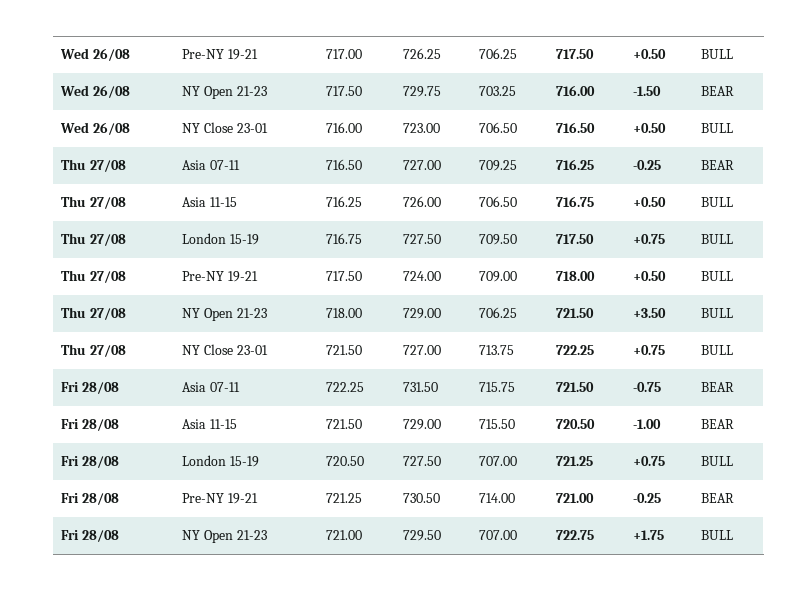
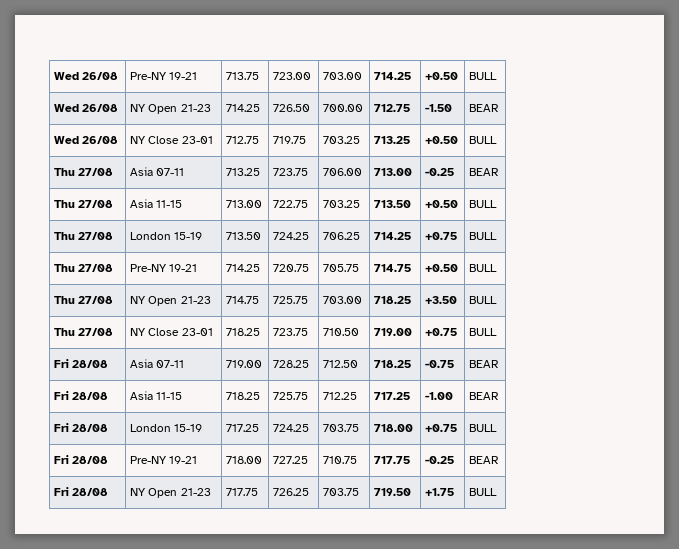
[326,49,363,59] [403,48,442,59] [479,48,518,59] [556,49,595,59] 717.00 | 726.25 | 706.25 | 717.50 -> [226,72,260,80] [273,72,312,80] [323,72,363,80] [374,72,412,80] 713.75 | 723.00 | 703.00 | 714.25
[326,86,363,96] [403,86,442,97] [479,86,517,96] [556,85,596,96] 717.50 | 729.75 | 703.25 | 716.00 -> [226,104,261,112] [273,104,311,112] [323,104,364,112] [374,104,411,112] 714.25 | 726.50 | 700.00 | 712.75
[326,122,363,133] [403,123,441,133] [479,122,518,133] [556,122,596,133] 716.00 | 723.00 | 706.50 | 716.50 -> [226,136,260,144] [273,136,307,144] [323,136,361,144] [374,136,411,144] 712.75 | 719.75 | 703.25 | 713.25
[326,159,363,170] [403,160,442,170] [479,160,518,171] [556,159,595,170] 716.50 | 727.00 | 709.25 | 716.25 -> [226,168,261,176] [273,168,309,176] [323,168,363,176] [374,168,413,176] 713.25 | 723.75 | 706.00 | 713.00
[326,196,363,207] [403,196,442,207] [479,196,518,207] [556,196,595,207] 716.25 | 726.00 | 706.50 | 716.75 -> [226,200,263,208] [273,200,309,208] [323,200,361,208] [374,200,412,208] 713.00 | 722.75 | 703.25 | 713.50
[326,233,363,244] [403,234,442,244] [479,234,518,245] [556,234,595,244] 716.75 | 727.50 | 709.50 | 717.50 -> [226,232,262,240] [273,232,310,240] [323,232,361,240] [374,232,412,240] 713.50 | 724.25 | 706.25 | 714.25
[326,271,363,281] [403,271,442,281] [479,271,518,282] [556,271,596,281] 717.50 | 724.00 | 709.00 | 718.00 -> [226,264,261,272] [273,264,310,272] [323,264,360,272] [374,264,412,272] 714.25 | 720.75 | 705.75 | 714.75
[326,308,363,318] [403,308,442,319] [479,307,518,318] [556,308,595,318] 718.00 | 729.00 | 706.25 | 721.50 -> [226,296,260,304] [273,296,309,304] [323,296,363,304] [374,296,412,304] 714.75 | 725.75 | 703.00 | 718.25
[326,345,363,355] [403,345,442,355] [479,345,515,355] [556,345,595,355] 721.50 | 727.00 | 713.75 | 722.25 -> [226,328,261,336] [273,328,309,336] [323,328,360,336] [374,328,413,336] 718.25 | 723.75 | 710.50 | 719.00
[326,382,365,392] [403,382,439,392] [479,382,516,392] [556,382,595,392] 722.25 | 731.50 | 715.75 | 721.50 -> [226,360,263,368] [273,360,310,368] [323,360,359,368] [374,360,412,368] 719.00 | 728.25 | 712.50 | 718.25
[326,419,363,429] [403,419,442,430] [479,419,516,429] [556,419,596,429] 721.50 | 729.00 | 715.50 | 720.50 -> [226,392,261,400] [273,392,309,400] [323,392,358,400] [374,392,411,400] 718.25 | 725.75 | 712.25 | 717.25
[326,456,365,466] [403,456,442,466] [479,456,518,466] [556,456,594,466] 720.50 | 727.50 | 707.00 | 721.25 -> [226,424,260,432] [273,424,310,432] [323,424,360,432] [374,424,414,432] 717.25 | 724.25 | 703.75 | 718.00
[326,493,363,503] [403,493,441,503] [479,493,516,503] [556,493,595,503] 721.25 | 730.50 | 714.00 | 721.00 -> [226,456,263,464] [273,456,309,464] [323,456,358,464] [374,456,411,464] 718.00 | 727.25 | 710.75 | 717.75
[326,530,363,540] [403,530,442,541] [479,530,518,540] [556,530,595,540] 721.00 | 729.50 | 707.00 | 722.75 -> [226,488,259,496] [273,488,310,496] [323,488,360,496] [374,488,412,496] 717.75 | 726.25 | 703.75 | 719.50

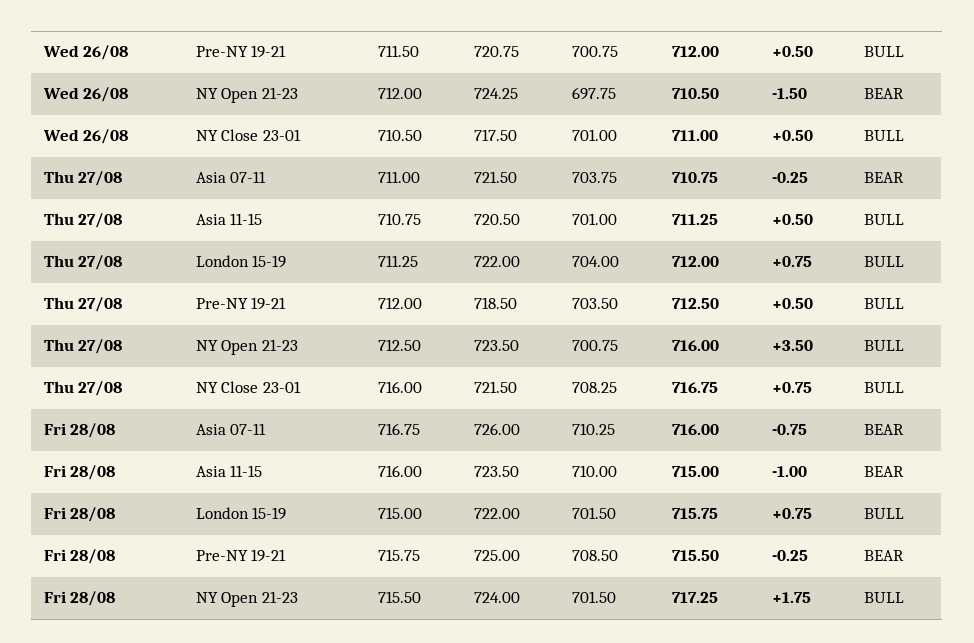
[226,72,260,80] [273,72,312,80] [323,72,363,80] [374,72,412,80] 713.75 | 723.00 | 703.00 | 714.25 -> [377,45,419,57] [473,46,519,57] [571,46,618,57] [671,46,719,57] 711.50 | 720.75 | 700.75 | 712.00
[226,104,261,112] [273,104,311,112] [323,104,364,112] [374,104,411,112] 714.25 | 726.50 | 700.00 | 712.75 -> [377,87,422,99] [473,88,518,99] [571,87,616,100] [671,88,719,99] 712.00 | 724.25 | 697.75 | 710.50
[226,136,260,144] [273,136,307,144] [323,136,361,144] [374,136,411,144] 712.75 | 719.75 | 703.25 | 713.25 -> [377,129,422,141] [473,129,517,141] [571,129,617,141] [671,130,718,141] 710.50 | 717.50 | 701.00 | 711.00
[226,168,261,176] [273,168,309,176] [323,168,363,176] [374,168,413,176] 713.25 | 723.75 | 706.00 | 713.00 -> [377,171,420,183] [473,171,517,183] [571,172,617,183] [671,172,718,183] 711.00 | 721.50 | 703.75 | 710.75
[226,200,263,208] [273,200,309,208] [323,200,361,208] [374,200,412,208] 713.00 | 722.75 | 703.25 | 713.50 -> [377,213,421,225] [473,214,520,225] [571,213,617,225] [671,214,718,225] 710.75 | 720.50 | 701.00 | 711.25
[226,232,262,240] [273,232,310,240] [323,232,361,240] [374,232,412,240] 713.50 | 724.25 | 706.25 | 714.25 -> [377,255,418,267] [473,256,520,267] [571,256,619,267] [671,256,719,267] 711.25 | 722.00 | 704.00 | 712.00
[226,264,261,272] [273,264,310,272] [323,264,360,272] [374,264,412,272] 714.25 | 720.75 | 705.75 | 714.75 -> [377,297,422,309] [473,297,517,309] [571,298,618,309] [671,298,719,309] 712.00 | 718.50 | 703.50 | 712.50
[226,296,260,304] [273,296,309,304] [323,296,363,304] [374,296,412,304] 714.75 | 725.75 | 703.00 | 718.25 -> [377,339,421,351] [473,340,519,351] [571,340,618,351] [671,340,719,351] 712.50 | 723.50 | 700.75 | 716.00
[226,328,261,336] [273,328,309,336] [323,328,360,336] [374,328,413,336] 718.25 | 723.75 | 710.50 | 719.00 -> [377,381,422,393] [473,381,517,393] [571,382,617,393] [671,382,718,393] 716.00 | 721.50 | 708.25 | 716.75
[226,360,263,368] [273,360,310,368] [323,360,359,368] [374,360,412,368] 719.00 | 728.25 | 712.50 | 718.25 -> [377,423,420,435] [473,423,520,435] [571,423,615,435] [671,424,719,435] 716.75 | 726.00 | 710.25 | 716.00
[226,392,261,400] [273,392,309,400] [323,392,358,400] [374,392,411,400] 718.25 | 725.75 | 712.25 | 717.25 -> [377,465,422,477] [473,466,519,477] [571,465,617,477] [671,466,719,477] 716.00 | 723.50 | 710.00 | 715.00
[226,424,260,432] [273,424,310,432] [323,424,360,432] [374,424,414,432] 717.25 | 724.25 | 703.75 | 718.00 -> [377,507,422,519] [473,508,520,519] [571,507,616,519] [671,508,718,519] 715.00 | 722.00 | 701.50 | 715.75
[226,456,263,464] [273,456,309,464] [323,456,358,464] [374,456,411,464] 718.00 | 727.25 | 710.75 | 717.75 -> [377,549,420,561] [473,550,520,561] [571,550,618,561] [671,550,719,561] 715.75 | 725.00 | 708.50 | 715.50
[226,488,259,496] [273,488,310,496] [323,488,360,496] [374,488,412,496] 717.75 | 726.25 | 703.75 | 719.50 -> [377,591,421,603] [473,592,520,603] [571,591,616,603] [671,592,718,603] 715.50 | 724.00 | 701.50 | 717.25

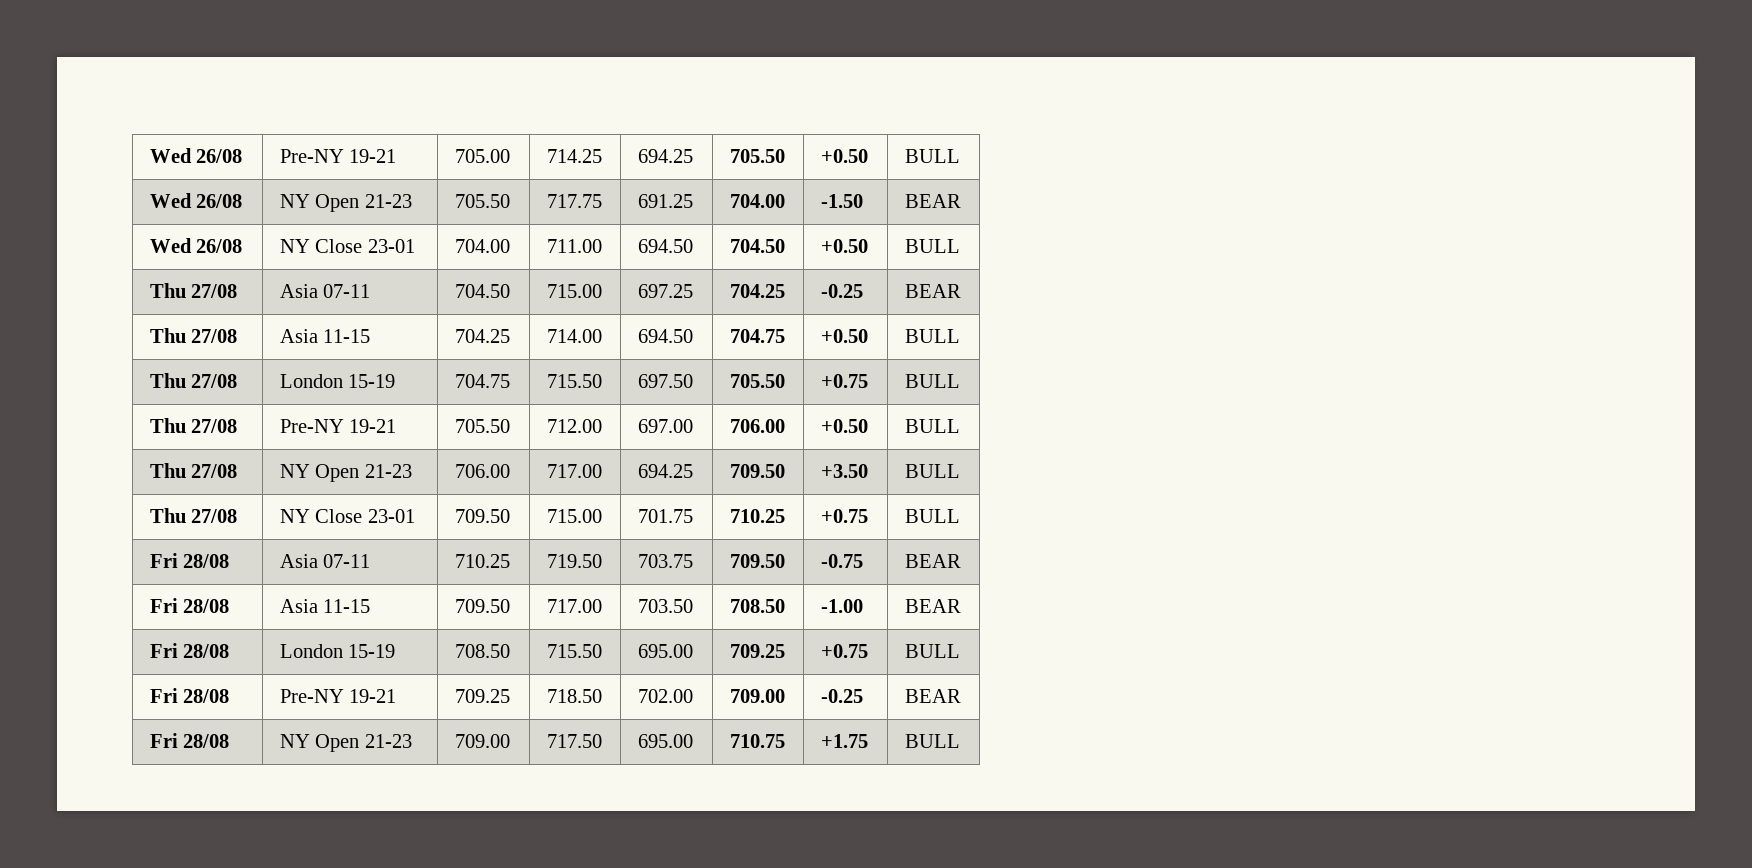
[377,45,419,57] [473,46,519,57] [571,46,618,57] [671,46,719,57] 711.50 | 720.75 | 700.75 | 712.00 -> [454,149,510,163] [546,149,602,163] [637,149,693,163] [729,149,785,163] 705.00 | 714.25 | 694.25 | 705.50
[377,87,422,99] [473,88,518,99] [571,87,616,100] [671,88,719,99] 712.00 | 724.25 | 697.75 | 710.50 -> [454,194,510,208] [546,194,602,208] [637,194,693,208] [729,194,785,208] 705.50 | 717.75 | 691.25 | 704.00
[377,129,422,141] [473,129,517,141] [571,129,617,141] [671,130,718,141] 710.50 | 717.50 | 701.00 | 711.00 -> [454,239,510,253] [546,239,602,253] [637,239,693,253] [729,239,785,253] 704.00 | 711.00 | 694.50 | 704.50
[377,171,420,183] [473,171,517,183] [571,172,617,183] [671,172,718,183] 711.00 | 721.50 | 703.75 | 710.75 -> [454,284,510,298] [546,284,602,298] [637,284,693,298] [729,284,785,298] 704.50 | 715.00 | 697.25 | 704.25
[377,213,421,225] [473,214,520,225] [571,213,617,225] [671,214,718,225] 710.75 | 720.50 | 701.00 | 711.25 -> [454,329,510,343] [546,329,602,343] [637,329,693,343] [729,329,785,343] 704.25 | 714.00 | 694.50 | 704.75
[377,255,418,267] [473,256,520,267] [571,256,619,267] [671,256,719,267] 711.25 | 722.00 | 704.00 | 712.00 -> [454,374,510,388] [546,374,602,388] [637,374,693,388] [729,374,785,388] 704.75 | 715.50 | 697.50 | 705.50
[377,297,422,309] [473,297,517,309] [571,298,618,309] [671,298,719,309] | 712.00 | 718.50 | 703.50 | 712.50 -> [454,419,510,433] [546,419,602,433] [637,419,693,433] [729,419,785,433] | 705.50 | 712.00 | 697.00 | 706.00
[377,339,421,351] [473,340,519,351] [571,340,618,351] [671,340,719,351] 712.50 | 723.50 | 700.75 | 716.00 -> [454,464,510,478] [546,464,602,478] [637,464,693,478] [729,464,785,478] 706.00 | 717.00 | 694.25 | 709.50
[377,381,422,393] [473,381,517,393] [571,382,617,393] [671,382,718,393] 716.00 | 721.50 | 708.25 | 716.75 -> [454,509,510,523] [546,509,602,523] [637,509,693,523] [729,509,785,523] 709.50 | 715.00 | 701.75 | 710.25
[377,423,420,435] [473,423,520,435] [571,423,615,435] [671,424,719,435] | 716.75 | 726.00 | 710.25 | 716.00 -> [454,554,510,568] [546,554,602,568] [637,554,693,568] [729,554,785,568] | 710.25 | 719.50 | 703.75 | 709.50
[377,465,422,477] [473,466,519,477] [571,465,617,477] [671,466,719,477] 716.00 | 723.50 | 710.00 | 715.00 -> [454,599,510,613] [546,599,602,613] [637,599,693,613] [729,599,785,613] 709.50 | 717.00 | 703.50 | 708.50
[377,507,422,519] [473,508,520,519] [571,507,616,519] [671,508,718,519] 715.00 | 722.00 | 701.50 | 715.75 -> [454,644,510,658] [546,644,602,658] [637,644,693,658] [729,644,785,658] 708.50 | 715.50 | 695.00 | 709.25
[377,549,420,561] [473,550,520,561] [571,550,618,561] [671,550,719,561] 715.75 | 725.00 | 708.50 | 715.50 -> [454,689,510,703] [546,689,602,703] [637,689,693,703] [729,689,785,703] 709.25 | 718.50 | 702.00 | 709.00
[377,591,421,603] [473,592,520,603] [571,591,616,603] [671,592,718,603] 715.50 | 724.00 | 701.50 | 717.25 -> [454,734,510,748] [546,734,602,748] [637,734,693,748] [729,734,785,748] 709.00 | 717.50 | 695.00 | 710.75

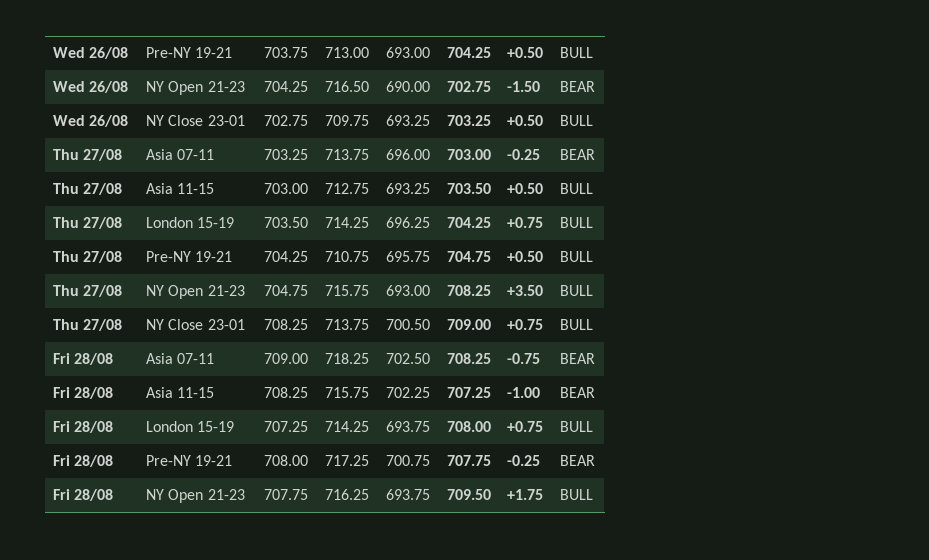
[454,149,510,163] [546,149,602,163] [637,149,693,163] [729,149,785,163] 705.00 | 714.25 | 694.25 | 705.50 -> [263,47,308,58] [324,47,369,58] [385,47,430,58] [446,47,491,58] 703.75 | 713.00 | 693.00 | 704.25
[454,194,510,208] [546,194,602,208] [637,194,693,208] [729,194,785,208] 705.50 | 717.75 | 691.25 | 704.00 -> [263,81,308,92] [324,81,369,92] [385,81,430,92] [446,81,491,92] 704.25 | 716.50 | 690.00 | 702.75
[454,239,510,253] [546,239,602,253] [637,239,693,253] [729,239,785,253] 704.00 | 711.00 | 694.50 | 704.50 -> [263,115,308,126] [324,115,369,126] [385,115,430,126] [446,115,491,126] 702.75 | 709.75 | 693.25 | 703.25
[454,284,510,298] [546,284,602,298] [637,284,693,298] [729,284,785,298] 704.50 | 715.00 | 697.25 | 704.25 -> [263,149,308,160] [324,149,369,160] [385,149,430,160] [446,149,491,160] 703.25 | 713.75 | 696.00 | 703.00
[454,329,510,343] [546,329,602,343] [637,329,693,343] [729,329,785,343] 704.25 | 714.00 | 694.50 | 704.75 -> [263,183,308,194] [324,183,369,194] [385,183,430,194] [446,183,491,194] 703.00 | 712.75 | 693.25 | 703.50
[454,374,510,388] [546,374,602,388] [637,374,693,388] [729,374,785,388] 704.75 | 715.50 | 697.50 | 705.50 -> [263,217,308,228] [324,217,369,228] [385,217,430,228] [446,217,491,228] 703.50 | 714.25 | 696.25 | 704.25
[454,419,510,433] [546,419,602,433] [637,419,693,433] [729,419,785,433] 705.50 | 712.00 | 697.00 | 706.00 -> [263,251,308,262] [324,251,369,262] [385,251,430,262] [446,251,491,262] 704.25 | 710.75 | 695.75 | 704.75
[454,464,510,478] [546,464,602,478] [637,464,693,478] [729,464,785,478] 706.00 | 717.00 | 694.25 | 709.50 -> [263,285,308,296] [324,285,369,296] [385,285,430,296] [446,285,491,296] 704.75 | 715.75 | 693.00 | 708.25
[454,509,510,523] [546,509,602,523] [637,509,693,523] [729,509,785,523] 709.50 | 715.00 | 701.75 | 710.25 -> [263,319,308,330] [324,319,369,330] [385,319,430,330] [446,319,491,330] 708.25 | 713.75 | 700.50 | 709.00
[454,554,510,568] [546,554,602,568] [637,554,693,568] [729,554,785,568] 710.25 | 719.50 | 703.75 | 709.50 -> [263,353,308,364] [324,353,369,364] [385,353,430,364] [446,353,491,364] 709.00 | 718.25 | 702.50 | 708.25
[454,599,510,613] [546,599,602,613] [637,599,693,613] [729,599,785,613] 709.50 | 717.00 | 703.50 | 708.50 -> [263,387,308,398] [324,387,369,398] [385,387,430,398] [446,387,491,398] 708.25 | 715.75 | 702.25 | 707.25
[454,644,510,658] [546,644,602,658] [637,644,693,658] [729,644,785,658] 708.50 | 715.50 | 695.00 | 709.25 -> [263,421,308,432] [324,421,369,432] [385,421,430,432] [446,421,491,432] 707.25 | 714.25 | 693.75 | 708.00
[454,689,510,703] [546,689,602,703] [637,689,693,703] [729,689,785,703] 709.25 | 718.50 | 702.00 | 709.00 -> [263,455,308,466] [324,455,369,466] [385,455,430,466] [446,455,491,466] 708.00 | 717.25 | 700.75 | 707.75
[454,734,510,748] [546,734,602,748] [637,734,693,748] [729,734,785,748] 709.00 | 717.50 | 695.00 | 710.75 -> [263,489,308,500] [324,489,369,500] [385,489,430,500] [446,489,491,500] 707.75 | 716.25 | 693.75 | 709.50

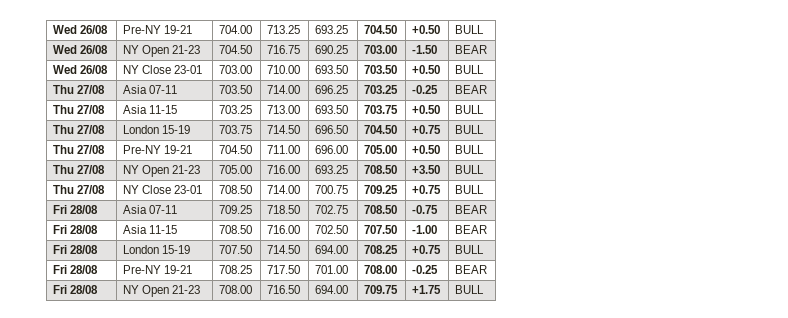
[263,47,308,58] [324,47,369,58] [385,47,430,58] [446,47,491,58] 703.75 | 713.00 | 693.00 | 704.25 -> [219,25,253,34] [267,25,301,34] [315,25,349,34] [364,25,398,34] 704.00 | 713.25 | 693.25 | 704.50
[263,81,308,92] [324,81,369,92] [385,81,430,92] [446,81,491,92] 704.25 | 716.50 | 690.00 | 702.75 -> [219,45,253,54] [267,45,301,54] [315,45,349,54] [364,45,398,54] 704.50 | 716.75 | 690.25 | 703.00
[263,115,308,126] [324,115,369,126] [385,115,430,126] [446,115,491,126] 702.75 | 709.75 | 693.25 | 703.25 -> [219,65,253,74] [267,65,301,74] [315,65,349,74] [364,65,398,74] 703.00 | 710.00 | 693.50 | 703.50
[263,149,308,160] [324,149,369,160] [385,149,430,160] [446,149,491,160] 703.25 | 713.75 | 696.00 | 703.00 -> [219,85,253,94] [267,85,301,94] [315,85,349,94] [364,85,399,94] 703.50 | 714.00 | 696.25 | 703.25
[263,183,308,194] [324,183,369,194] [385,183,430,194] [446,183,491,194] 703.00 | 712.75 | 693.25 | 703.50 -> [219,105,253,114] [267,105,301,114] [315,105,349,114] [364,105,399,114] 703.25 | 713.00 | 693.50 | 703.75
[263,217,308,228] [324,217,369,228] [385,217,430,228] [446,217,491,228] 703.50 | 714.25 | 696.25 | 704.25 -> [219,125,253,134] [267,125,301,134] [315,125,349,134] [364,125,398,134] 703.75 | 714.50 | 696.50 | 704.50
[263,251,308,262] [324,251,369,262] [385,251,430,262] [446,251,491,262] 704.25 | 710.75 | 695.75 | 704.75 -> [219,145,253,154] [267,145,301,154] [315,145,349,154] [364,145,398,154] 704.50 | 711.00 | 696.00 | 705.00
[263,285,308,296] [324,285,369,296] [385,285,430,296] [446,285,491,296] 704.75 | 715.75 | 693.00 | 708.25 -> [219,165,253,174] [267,165,301,174] [315,165,349,174] [364,165,398,174] 705.00 | 716.00 | 693.25 | 708.50
[263,319,308,330] [324,319,369,330] [385,319,430,330] [446,319,491,330] 708.25 | 713.75 | 700.50 | 709.00 -> [219,185,253,194] [267,185,301,194] [315,185,349,194] [364,185,399,194] 708.50 | 714.00 | 700.75 | 709.25
[263,353,308,364] [324,353,369,364] [385,353,430,364] [446,353,491,364] 709.00 | 718.25 | 702.50 | 708.25 -> [219,205,253,214] [267,205,301,214] [315,205,349,214] [364,205,398,214] 709.25 | 718.50 | 702.75 | 708.50
[263,387,308,398] [324,387,369,398] [385,387,430,398] [446,387,491,398] 708.25 | 715.75 | 702.25 | 707.25 -> [219,225,253,234] [267,225,301,234] [315,225,349,234] [364,225,398,234] 708.50 | 716.00 | 702.50 | 707.50
[263,421,308,432] [324,421,369,432] [385,421,430,432] [446,421,491,432] 707.25 | 714.25 | 693.75 | 708.00 -> [219,245,253,254] [267,245,301,254] [315,245,349,254] [364,245,399,254] 707.50 | 714.50 | 694.00 | 708.25
[263,455,308,466] [324,455,369,466] [385,455,430,466] [446,455,491,466] 708.00 | 717.25 | 700.75 | 707.75 -> [219,265,253,274] [267,265,301,274] [315,265,349,274] [364,265,398,274] 708.25 | 717.50 | 701.00 | 708.00
[263,489,308,500] [324,489,369,500] [385,489,430,500] [446,489,491,500] 707.75 | 716.25 | 693.75 | 709.50 -> [219,285,253,294] [267,285,301,294] [315,285,349,294] [364,285,399,294] 708.00 | 716.50 | 694.00 | 709.75

